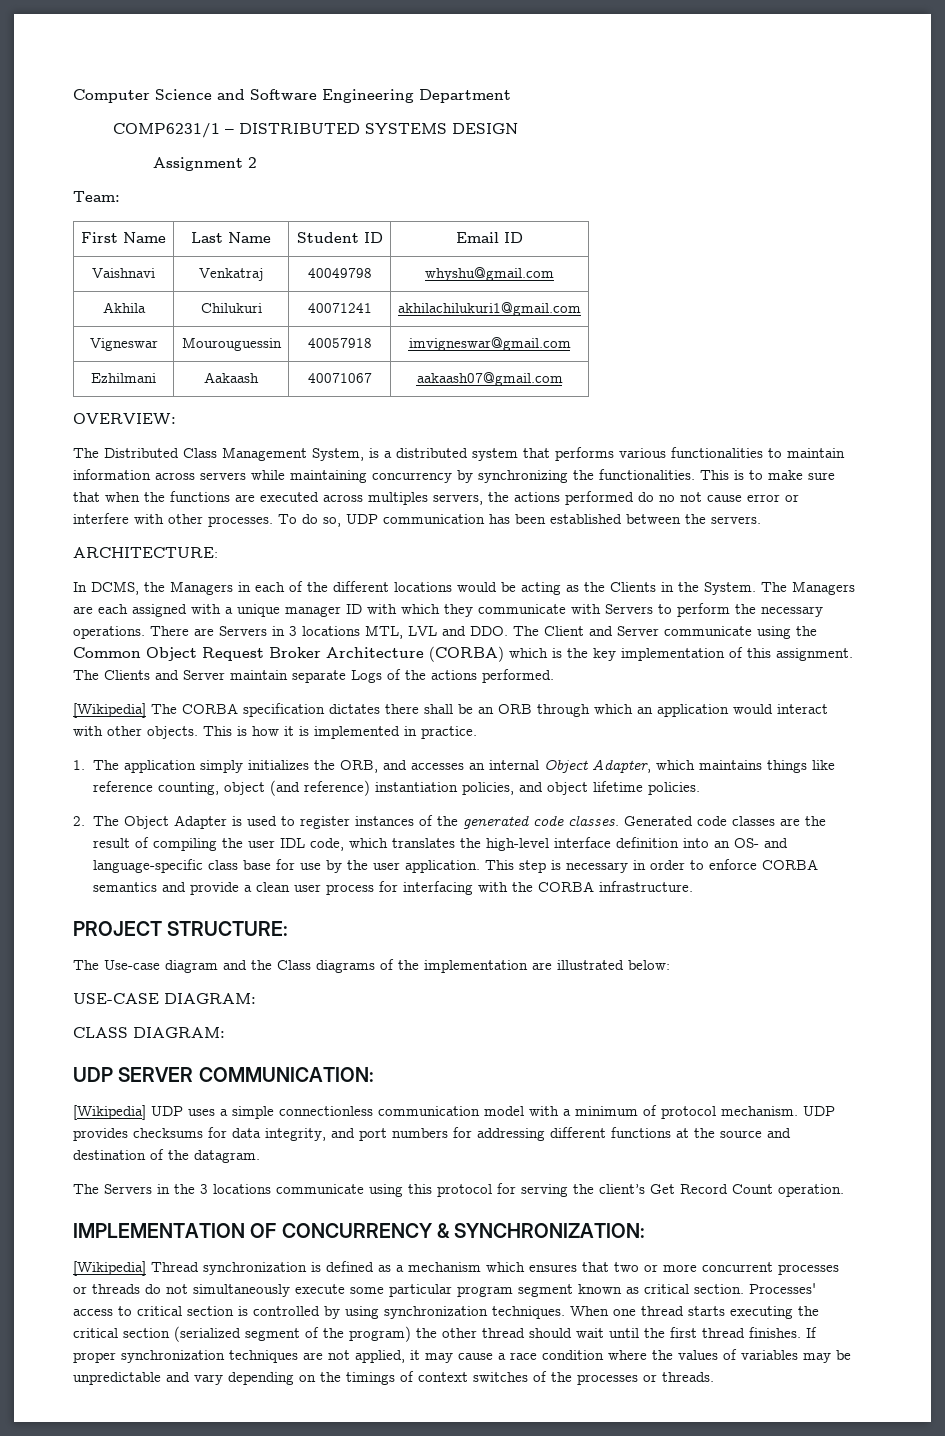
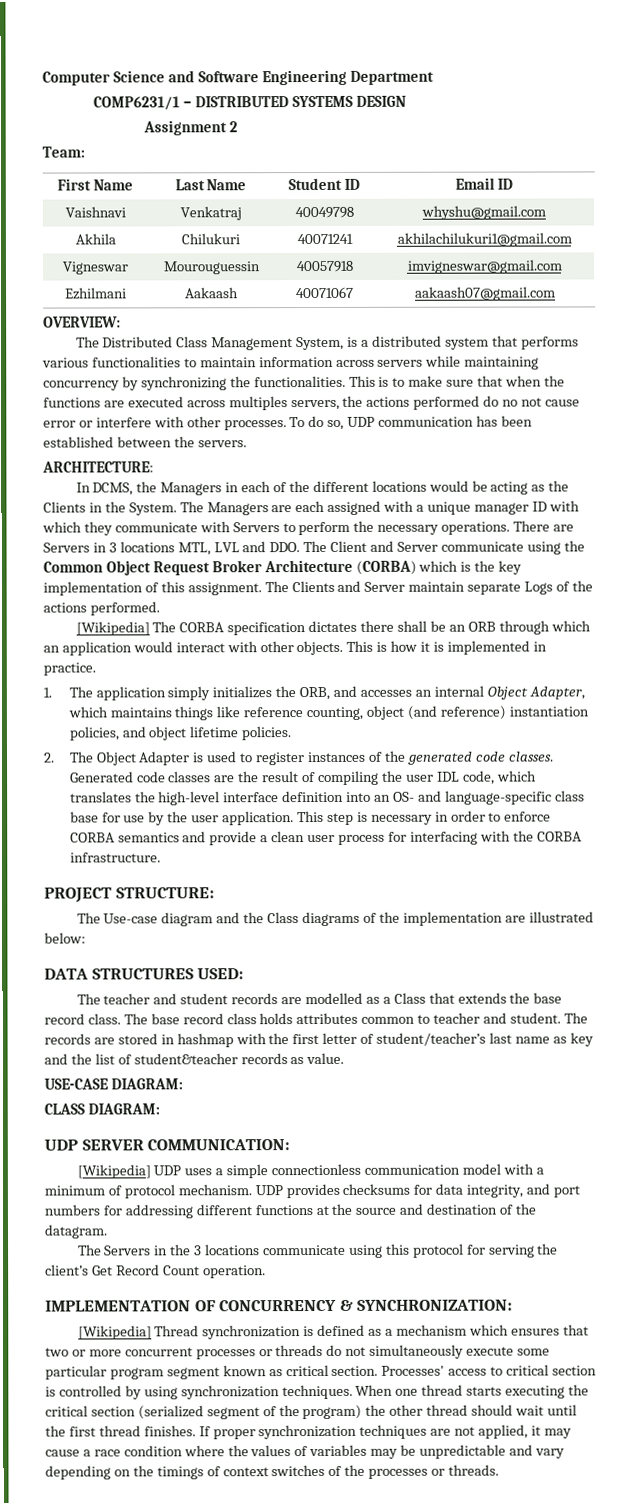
(670, 965) none -> [44,968,245,980] [76,992,563,1005] [44,1012,588,1025] [44,1032,594,1048] [44,1052,345,1065] // DATA STRUCTURES USED: // The teacher and student records are modelled as a Class that extends the base record class. The base record class holds attributes common to teacher and student. The records are stored in hashmap with the first letter of student/teacher’s last name as key and the list of student&teacher records as value.

